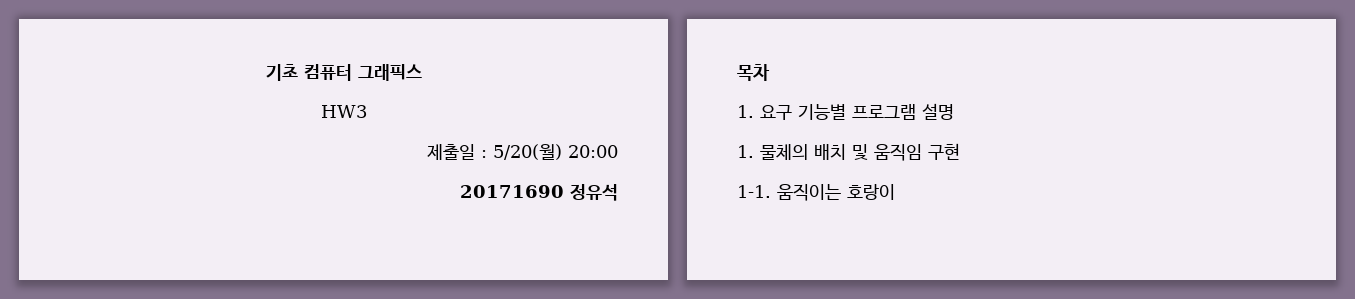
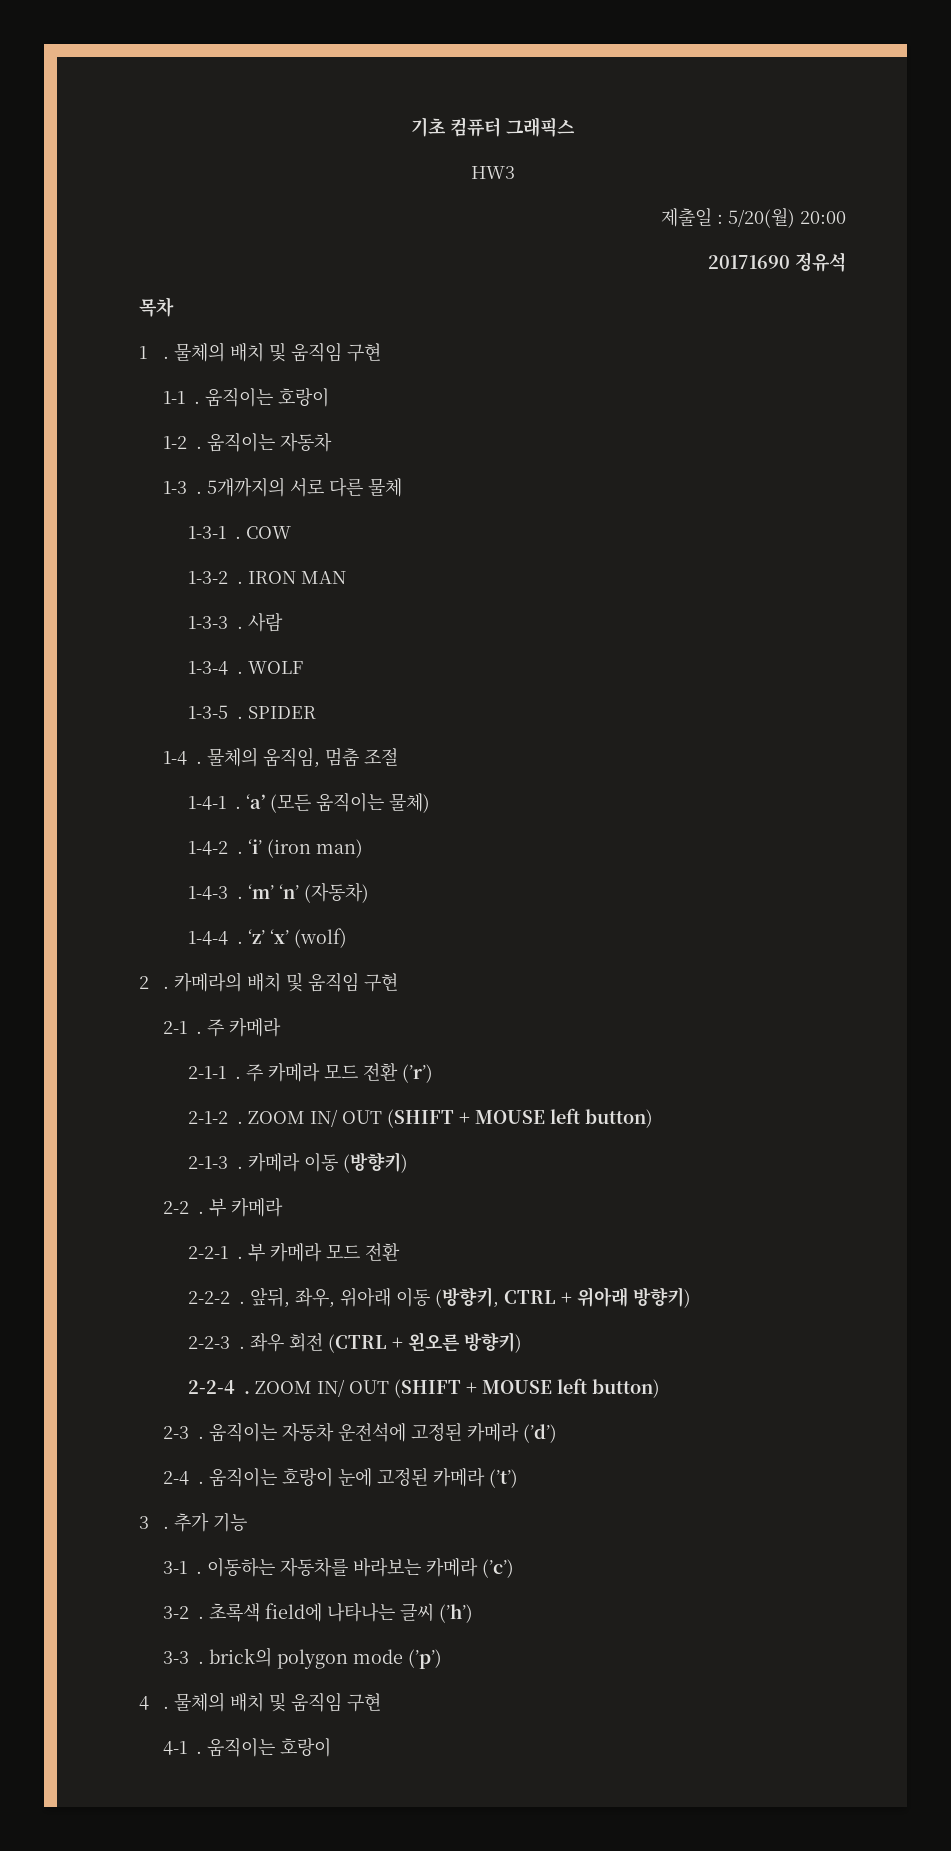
[737,103,954,120] [737,143,960,161] [737,184,895,201] 1. 요구 기능별 프로그램 설명 // 1. 물체의 배치 및 움직임 구현 // 1-1. 움직이는 호랑이 -> [139,342,382,362] [163,388,330,407] [163,432,333,452] [163,477,403,497] [187,526,291,539] [187,571,346,584] [187,613,283,632] [187,661,303,675] [187,705,316,719] [163,747,399,768] [187,793,430,813] [187,839,363,858] [187,882,369,903] [187,928,347,948] [139,972,399,992] [163,1018,282,1037] [187,1063,433,1083] [187,1108,653,1128] [187,1152,408,1173] [163,1198,284,1217] [187,1243,400,1262] [187,1287,691,1308] [187,1332,522,1353] [187,1378,660,1398] [163,1422,558,1443] [163,1468,519,1488] [139,1513,248,1532] [163,1557,515,1578] [163,1602,474,1623] [163,1647,443,1669] [139,1692,382,1712] [163,1738,332,1757] 1 . 물체의 배치 및 움직임 구현 // 1-1 . 움직이는 호랑이 // 1-2 . 움직이는 자동차 // 1-3 . 5개까지의 서로 다른 물체 // 1-3-1 . COW // 1-3-2 . IRON MAN // 1-3-3 . 사람 // 1-3-4 . WOLF // 1-3-5 . SPIDER // 1-4 . 물체의 움직임, 멈춤 조절 // 1-4-1 . ‘a’ (모든 움직이는 물체) // 1-4-2 . ‘i’ (iron man) // 1-4-3 . ‘m’ ‘n’ (자동차) // 1-4-4 . ‘z’ ‘x’ (wolf) // 2 . 카메라의 배치 및 움직임 구현 // 2-1 . 주 카메라 // 2-1-1 . 주 카메라 모드 전환 (’r’) // 2-1-2 . ZOOM IN/ OUT (SHIFT + MOUSE left button) // 2-1-3 . 카메라 이동 (방향키) // 2-2 . 부 카메라 // 2-2-1 . 부 카메라 모드 전환 // 2-2-2 . 앞뒤, 좌우, 위아래 이동 (방향키, CTRL + 위아래 방향키) // 2-2-3 . 좌우 회전 (CTRL + 왼오른 방향키) // 2-2-4 . ZOOM IN/ OUT (SHIFT + MOUSE left button) // 2-3 . 움직이는 자동차 운전석에 고정된 카메라 (’d’) // 2-4 . 움직이는 호랑이 눈에 고정된 카메라 (’t’) // 3 . 추가 기능 // 3-1 . 이동하는 자동차를 바라보는 카메라 (’c’) // 3-2 . 초록색 field에 나타나는 글씨 (’h’) // 3-3 . brick의 polygon mode (’p’) // 4 . 물체의 배치 및 움직임 구현 // 4-1 . 움직이는 호랑이

